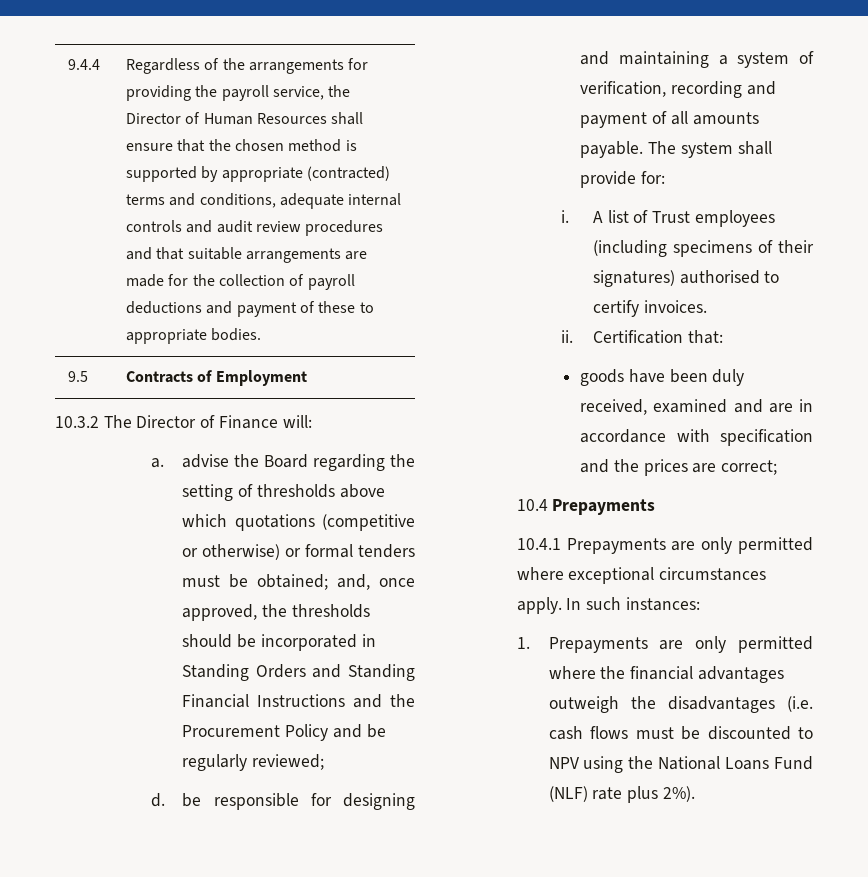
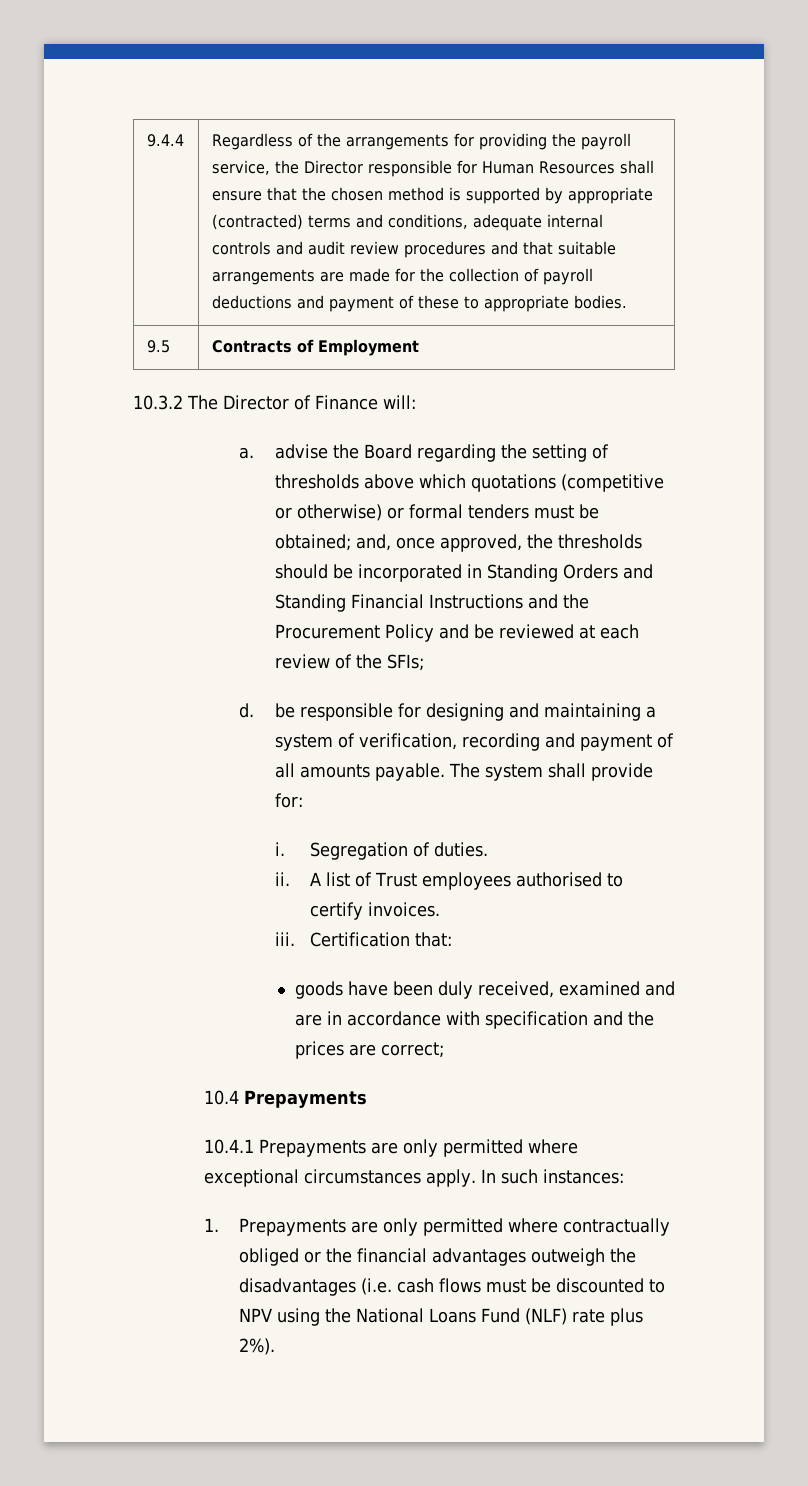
[185,112,201,124] of -> [367,160,477,177] responsible for
[182,754,325,771] regularly reviewed; -> [498,624,639,639] [274,654,424,671] reviewed at each review of the SFIs;
(569, 216) none -> [310,842,489,860] [274,872,290,886] Segregation of duties. // ii.
[592,240,814,257] [592,270,675,287] (including specimens of their signatures) -> (512, 881) none
[561,330,573,343] ii. -> [274,932,295,946] iii.
(596, 672) none -> [563,1218,671,1236] [239,1248,322,1266] contractually obliged or

